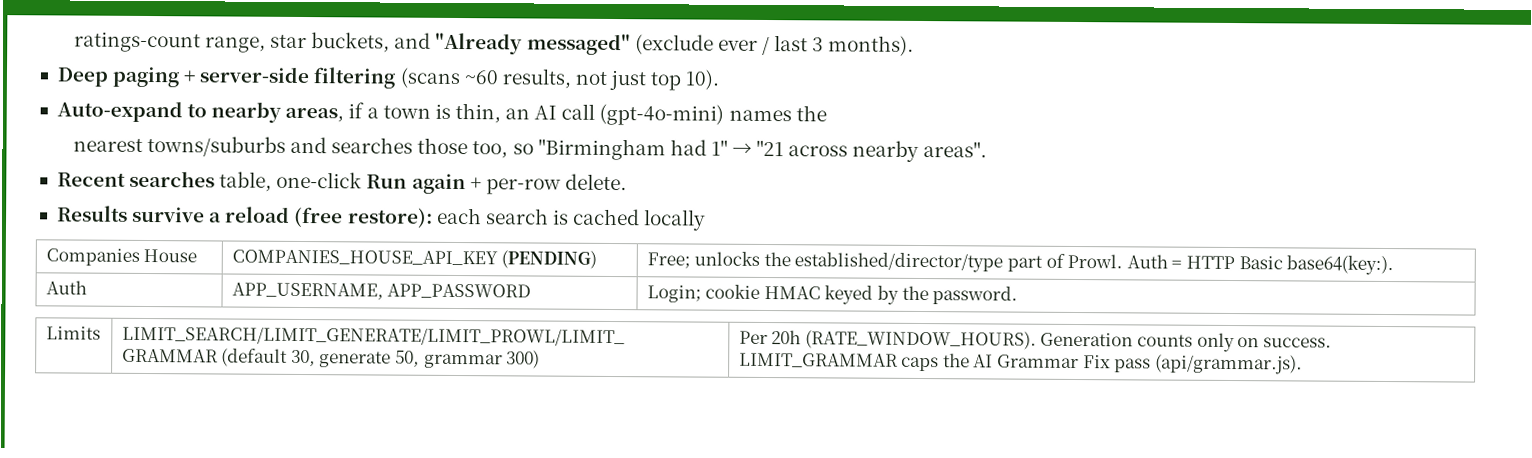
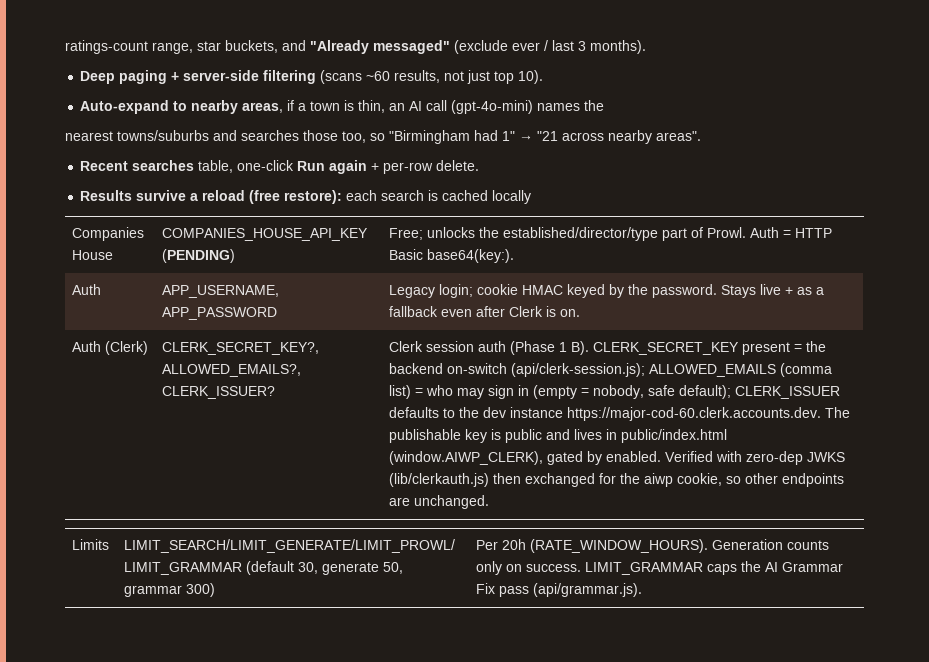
[646,285,702,303] Login; -> [389,284,474,298] Legacy login;
(1019, 295) none -> [721,284,825,298] [389,306,581,317] [72,341,149,355] [162,342,320,355] [162,364,302,377] [162,386,276,399] [389,341,827,355] [389,363,833,377] [389,385,841,399] [389,407,851,421] [389,429,728,443] [389,451,846,465] [389,473,845,487] [389,495,490,509] Stays live + as a fallback even after Clerk is on. // Auth (Clerk) | CLERK_SECRET_KEY?, ALLOWED_EMAILS?, CLERK_ISSUER? | Clerk session auth (Phase 1 B). CLERK_SECRET_KEY present = the backend on-switch (api/clerk-session.js); ALLOWED_EMAILS (comma list) = who may sign in (empty = nobody, safe default); CLERK_ISSUER defaults to the dev instance https://major-cod-60.clerk.accounts.dev. The publishable key is public and lives in public/index.html (window.AIWP_CLERK), gated by enabled. Verified with zero-dep JWKS (lib/clerkauth.js) then exchanged for the aiwp cookie, so other endpoints are unchanged.

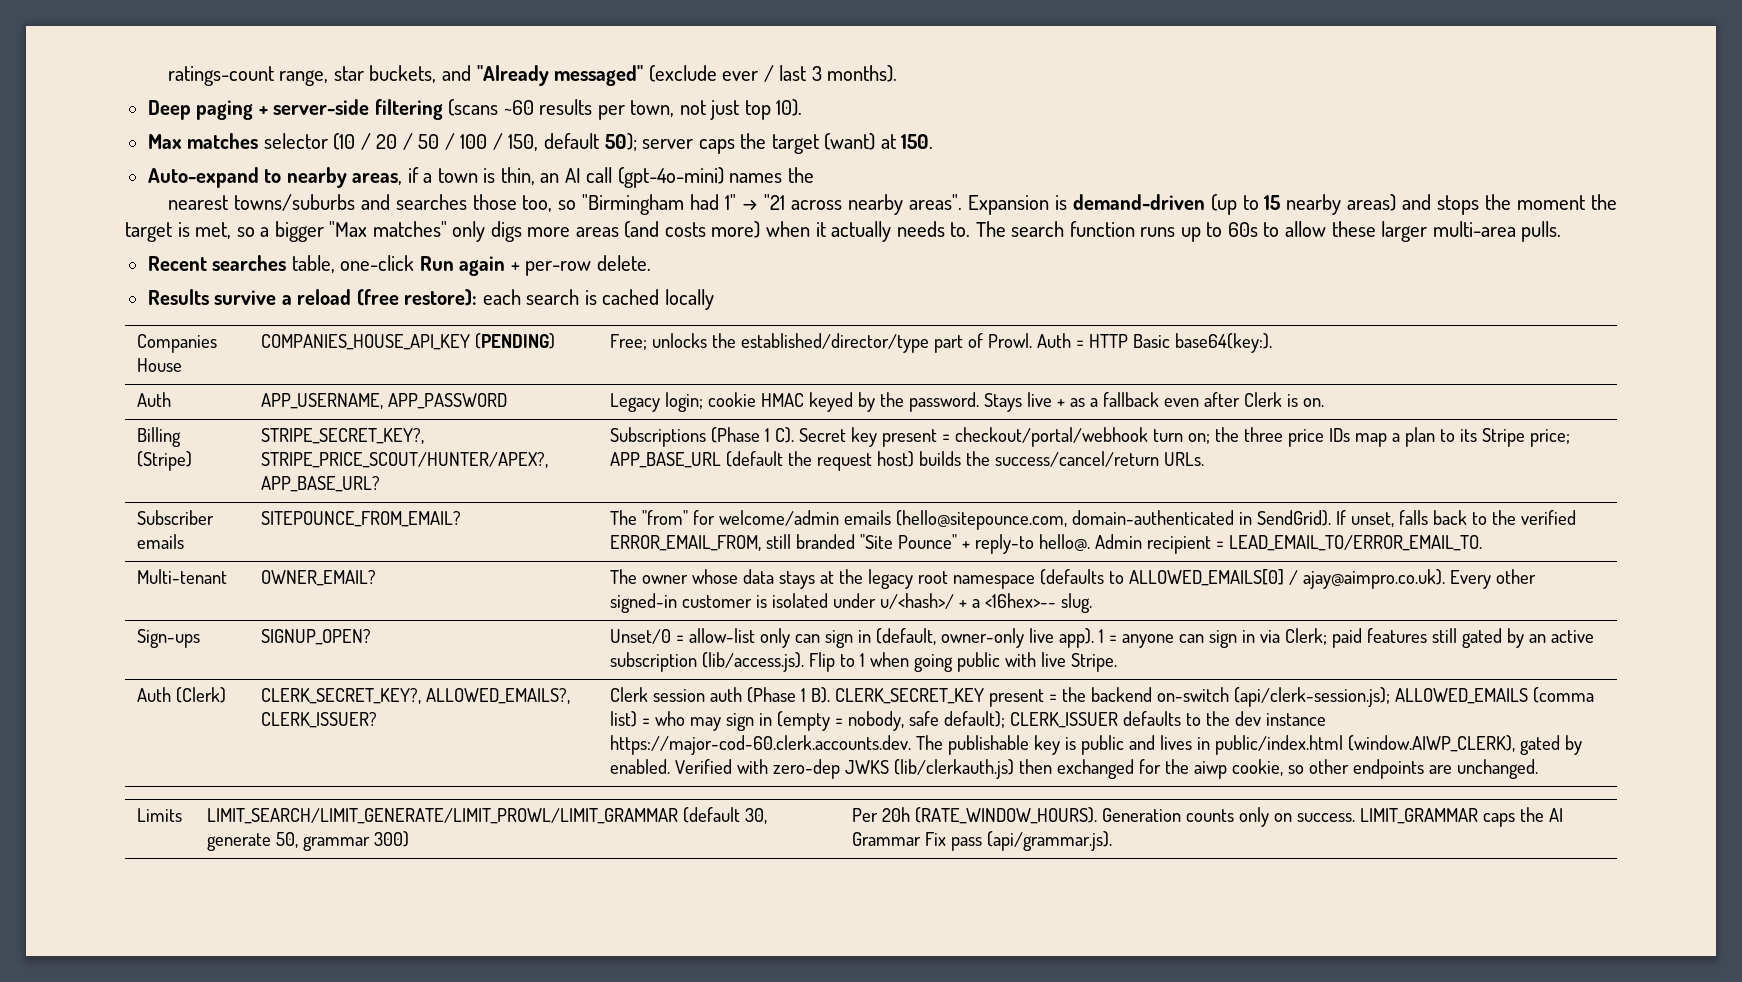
[394,70,441,83] results, -> [539,99,675,120] results per town,
(544, 77) none -> [147,133,934,154] // Max matches selector (10 / 20 / 50 / 100 / 150, default 50); server caps the target (want) at 150.
(701, 136) none -> [967,194,1617,215] [125,221,1562,242] Expansion is demand-driven (up to 15 nearby areas) and stops the moment the target is met, so a bigger "Max matches" only digs more areas (and costs more) when it actually needs to. The search function runs up to 60s to allow these larger multi-area pulls.
(581, 313) none -> [137,427,182,447] [137,451,193,471] [261,428,425,444] [261,452,549,468] [261,476,381,492] [610,427,1571,447] [610,451,1205,471] [137,510,215,525] [137,534,185,549] [261,511,462,527] [610,510,1577,530] [610,534,1483,554] [137,569,228,584] [261,570,377,586] [610,569,1537,589] [610,593,1093,613] [137,629,201,648] [261,629,372,645] [610,628,1595,648] [610,652,1118,672] // Billing (Stripe) | STRIPE_SECRET_KEY?, STRIPE_PRICE_SCOUT/HUNTER/APEX?, APP_BASE_URL? | Subscriptions (Phase 1 C). Secret key present = checkout/portal/webhook turn on; the three price IDs map a plan to its Stripe price; APP_BASE_URL (default the request host) builds the success/cancel/return URLs. // Subscriber emails | SITEPOUNCE_FROM_EMAIL? | The "from" for welcome/admin emails (hello@sitepounce.com, domain-authenticated in SendGrid). If unset, falls back to the verified ERROR_EMAIL_FROM, still branded "Site Pounce" + reply-to hello@. Admin recipient = LEAD_EMAIL_TO/ERROR_EMAIL_TO. // Multi-tenant | OWNER_EMAIL? | The owner whose data stays at the legacy root namespace (defaults to ALLOWED_EMAILS[0] / ajay@aimpro.co.uk). Every other signed-in customer is isolated under u/<hash>/ + a <16hex>-- slug. // Sign-ups | SIGNUP_OPEN? | Unset/0 = allow-list only can sign in (default, owner-only live app). 1 = anyone can sign in via Clerk; paid features still gated by an active subscription (lib/access.js). Flip to 1 when going public with live Stripe.

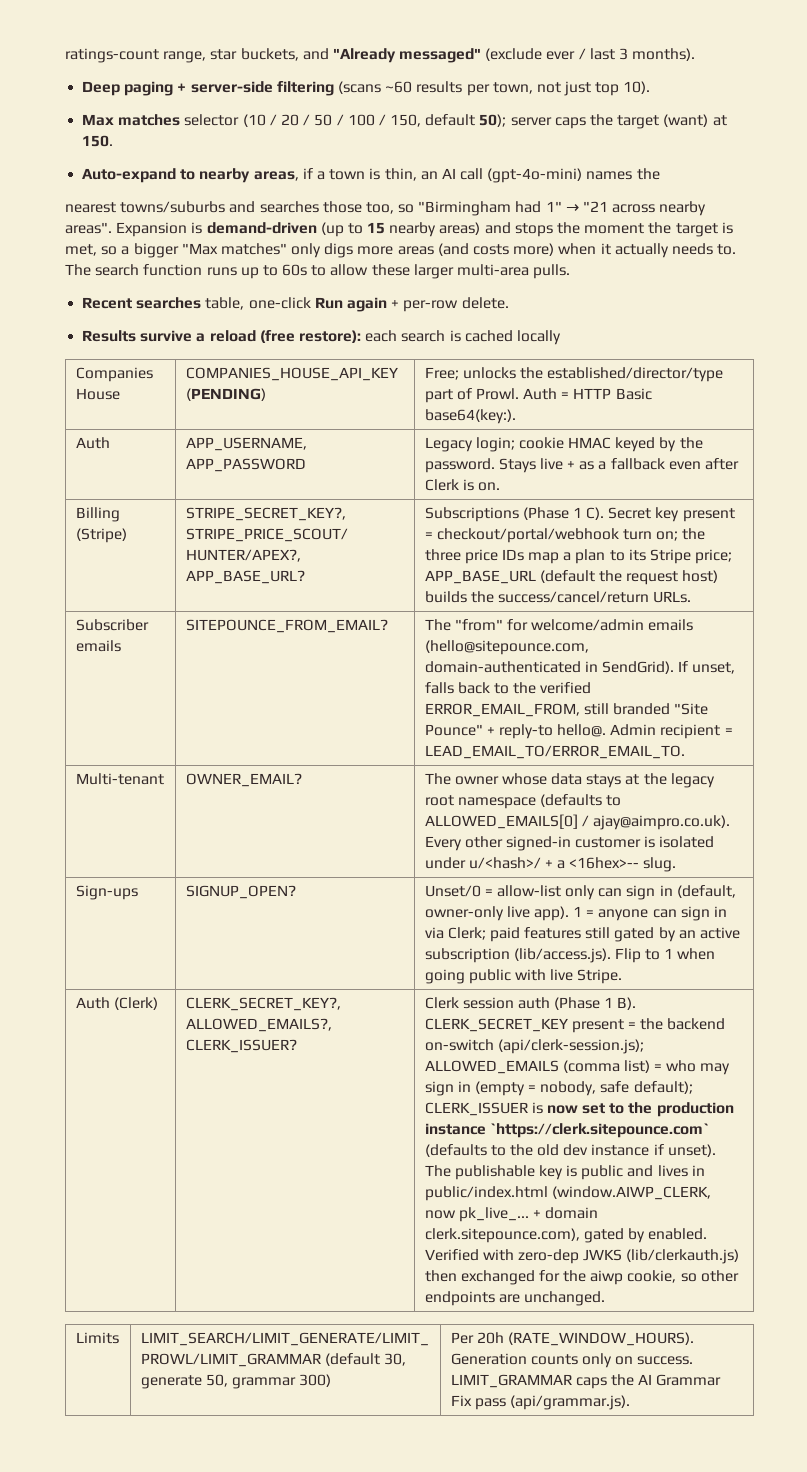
[1123,711,1327,726] [610,735,912,755] defaults to the dev instance https://major-cod-60.clerk.accounts.dev. -> [531,1102,734,1117] [424,1123,709,1138] [424,1144,716,1157] is now set to the production instance `https://clerk.sitepounce.com` (defaults to the old dev instance if unset).
[1348,735,1516,752] (window.AIWP_CLERK), -> [551,1186,711,1200] [424,1207,599,1222] [424,1228,580,1243] (window.AIWP_CLERK, now pk_live_... + domain clerk.sitepounce.com),

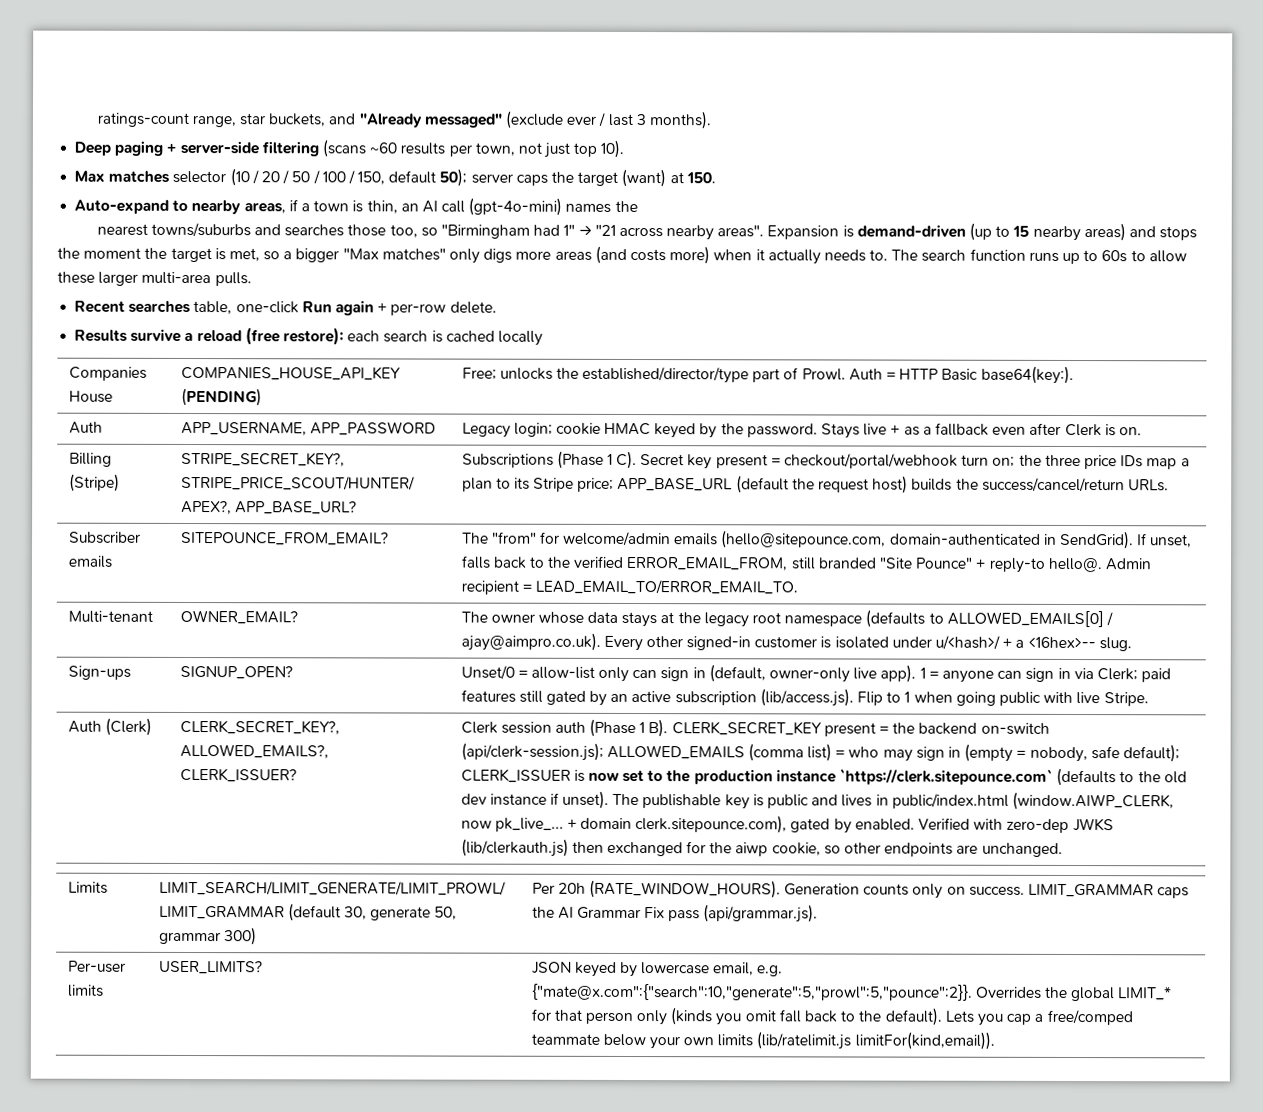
(630, 1402) none -> [67,960,126,973] [66,984,104,997] [158,960,263,975] [531,961,784,978] [530,983,1173,1002] [530,1007,1133,1026] [530,1031,995,1050] // Per-user limits | USER_LIMITS? | JSON keyed by lowercase email, e.g. {"mate@x.com":{"search":10,"generate":5,"prowl":5,"pounce":2}}. Overrides the global LIMIT_* for that person only (kinds you omit fall back to the default). Lets you cap a free/comped teammate below your own limits (lib/ratelimit.js limitFor(kind,email)).

